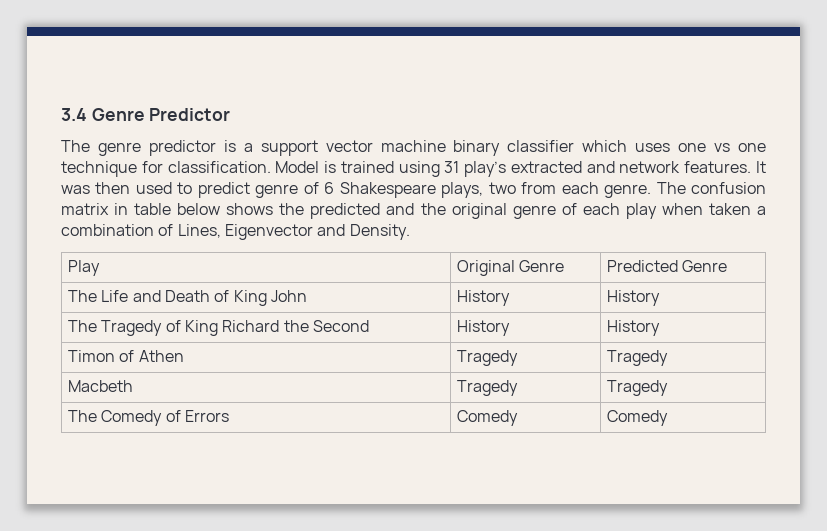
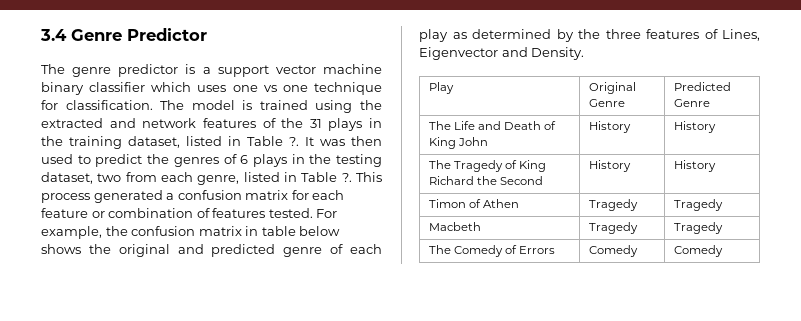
[275,161,320,173] Model -> [160,100,235,110] The model
[444,161,507,177] 31 play’s -> [360,100,382,110] the
[684,161,752,173] features. -> [202,118,382,131] [41,136,299,149] features of the 31 plays in the training dataset, listed in Table ?.
[255,182,686,198] genre of 6 Shakespeare plays, two from each genre. The -> [147,154,382,167] [41,172,382,185] [41,190,345,203] [41,208,338,218] [41,226,128,239] the genres of 6 plays in the testing dataset, two from each genre, listed in Table ?. This process generated a confusion matrix for each feature or combination of features tested. For example, the
[310,203,766,219] [61,224,154,236] predicted and the original genre of each play when taken a combination -> [118,244,382,257] [419,29,699,42] original and predicted genre of each play as determined by the three features

